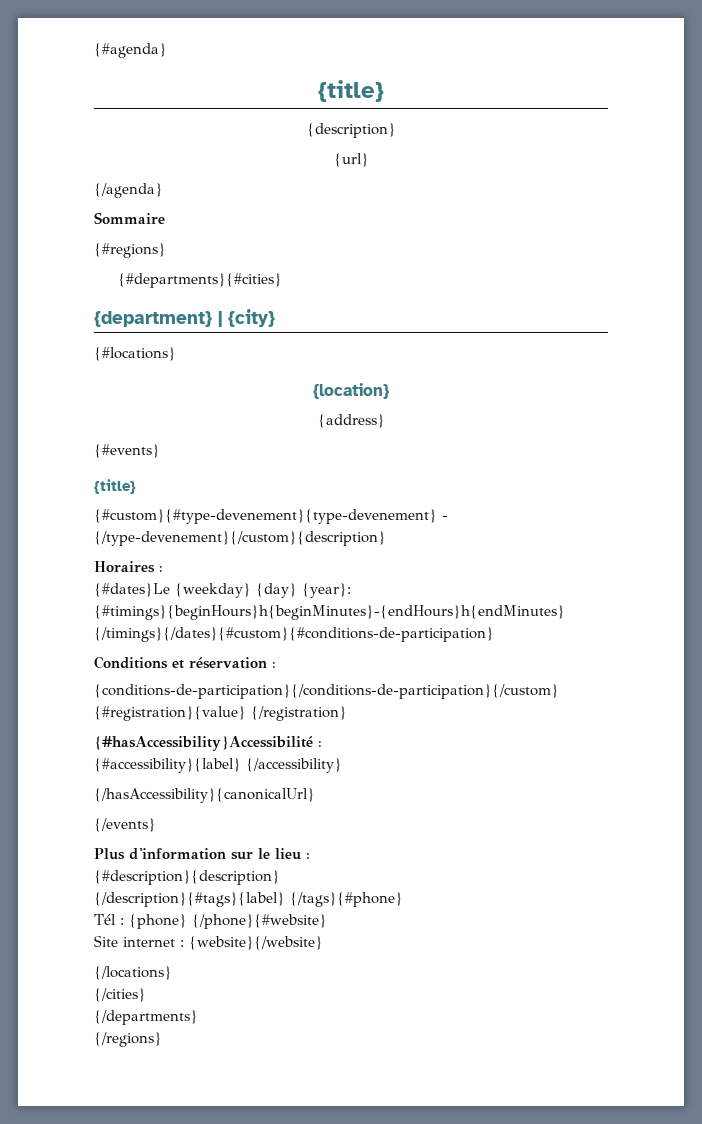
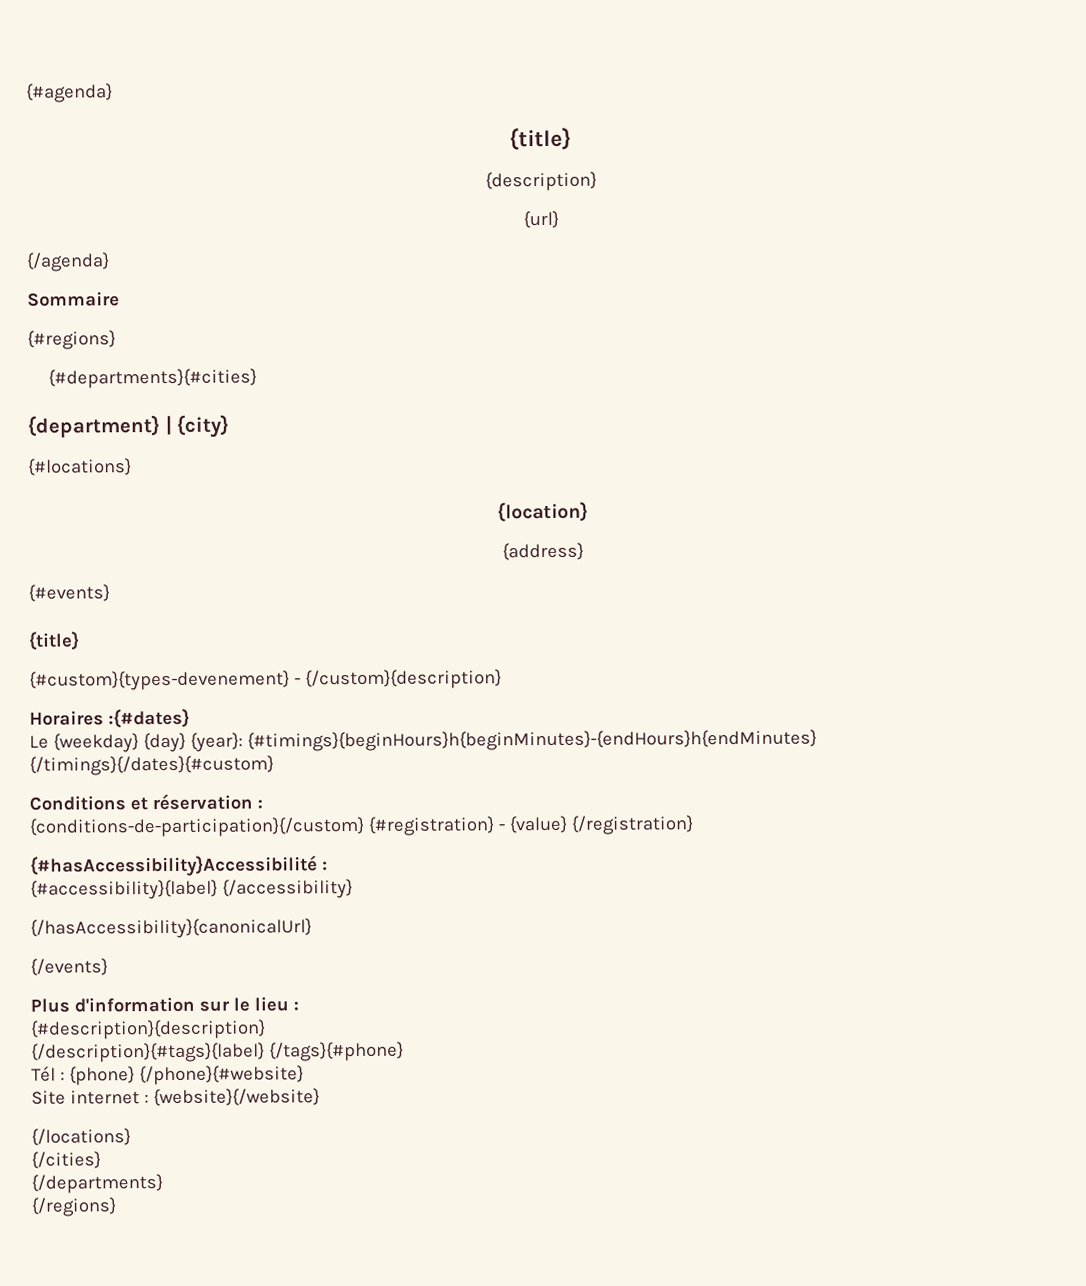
[94,509,448,524] [94,531,386,546] {#custom}{#type-devenement}{type-devenement} - {/type-devenement}{/custom}{description} -> [29,669,502,691] {#custom}{types-devenement} - {/custom}{description}
[159,566,163,572] [94,583,170,597] : // {#dates}Le -> [107,708,190,728] [29,735,49,749] :{#dates} // Le
[94,627,494,642] {/timings}{/dates}{#custom}{#conditions-de-participation} -> [29,755,274,776] {/timings}{/dates}{#custom}
[94,684,559,699] [94,706,246,721] {conditions-de-participation}{/conditions-de-participation}{/custom} {#registration}{value} -> [29,815,567,838] {conditions-de-participation}{/custom} {#registration} - {value}

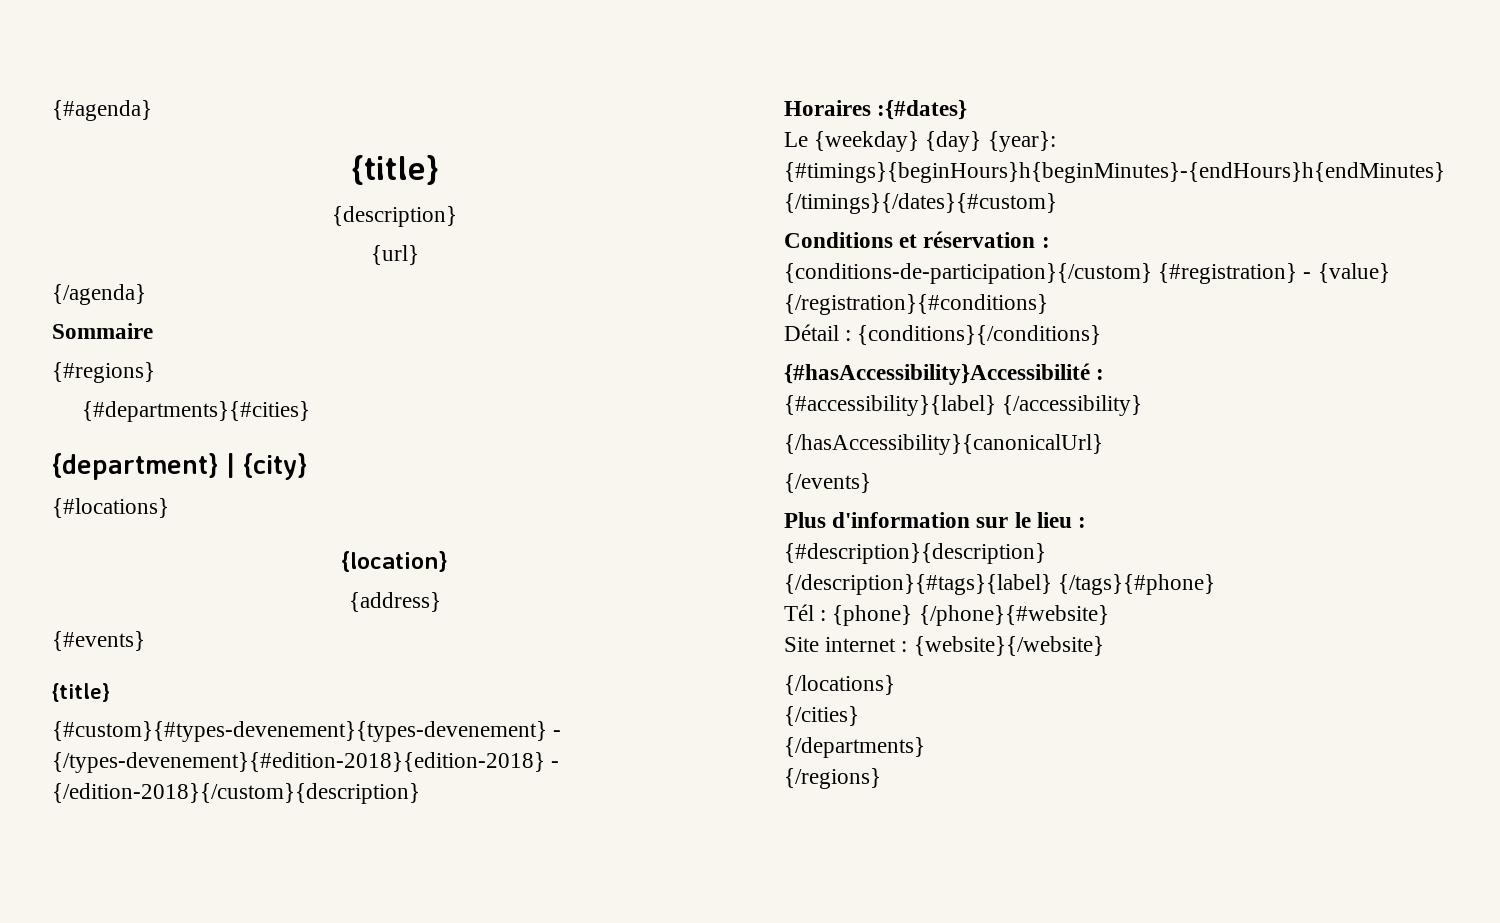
[29,669,502,691] {#custom}{types-devenement} - {/custom}{description} -> [52,721,562,742] [52,752,560,773] [52,783,420,804] {#custom}{#types-devenement}{types-devenement} - {/types-devenement}{#edition-2018}{edition-2018} - {/edition-2018}{/custom}{description}
[570,815,694,835] {/registration} -> [784,294,1048,315] [784,324,1102,345] {/registration}{#conditions} // Détail : {conditions}{/conditions}

